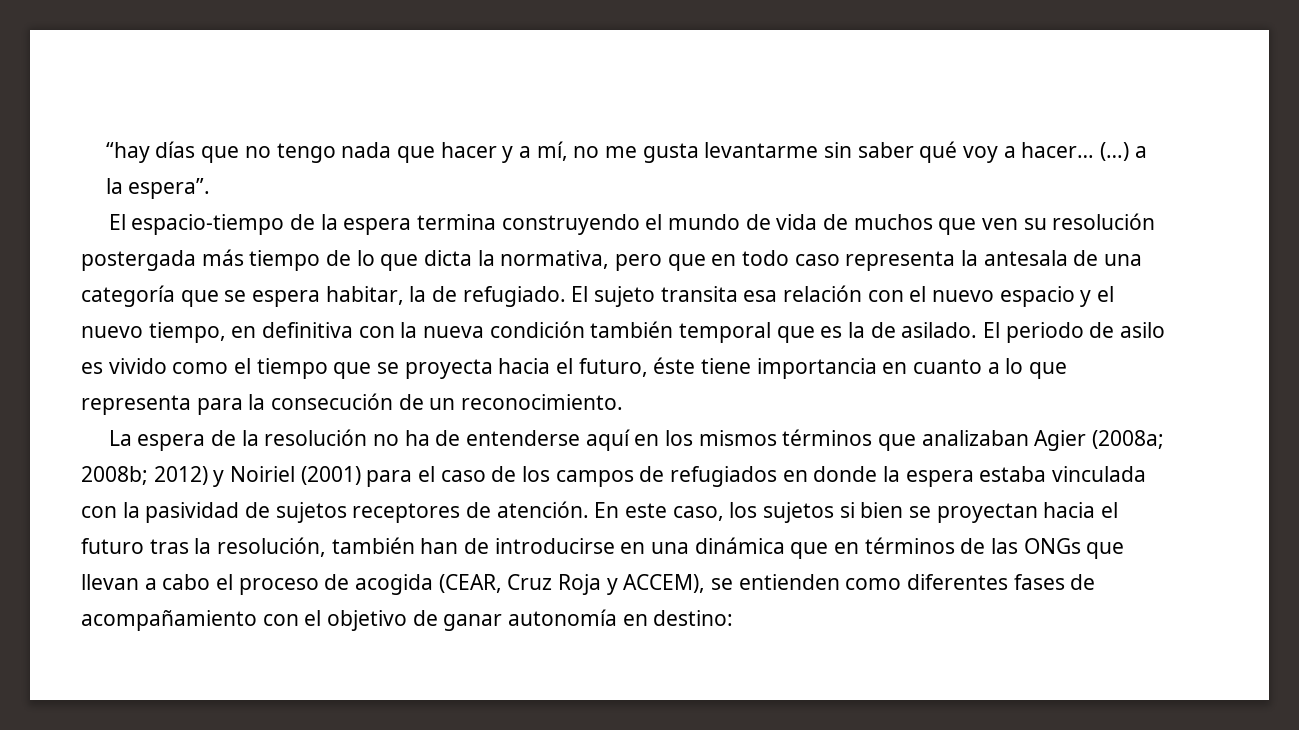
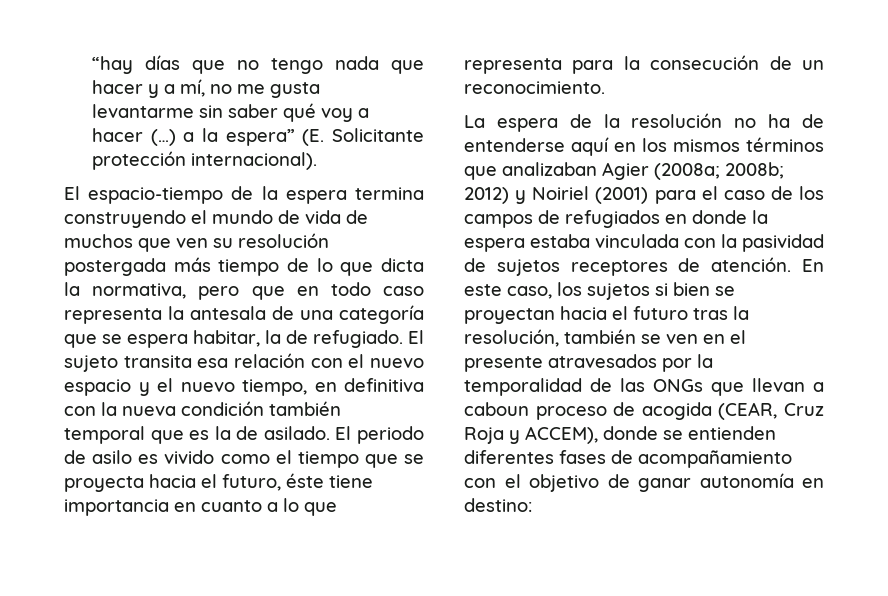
[1021,142,1095,158] hacer… -> [92,128,144,142] hacer
[128,178,211,199] espera”. -> [225,128,424,146] [92,151,318,170] espera” (E. Solicitante protección internacional).
[420,537,955,559] han de introducirse en una dinámica que en términos -> [641,330,746,344] [464,354,713,372] [464,378,582,396] se ven en el presente atravesados por la temporalidad
[162,574,234,590] cabo el -> [464,402,529,416] caboun
(706, 583) none -> [603,426,658,440] donde
[845,578,902,590] como -> (776, 433) none

